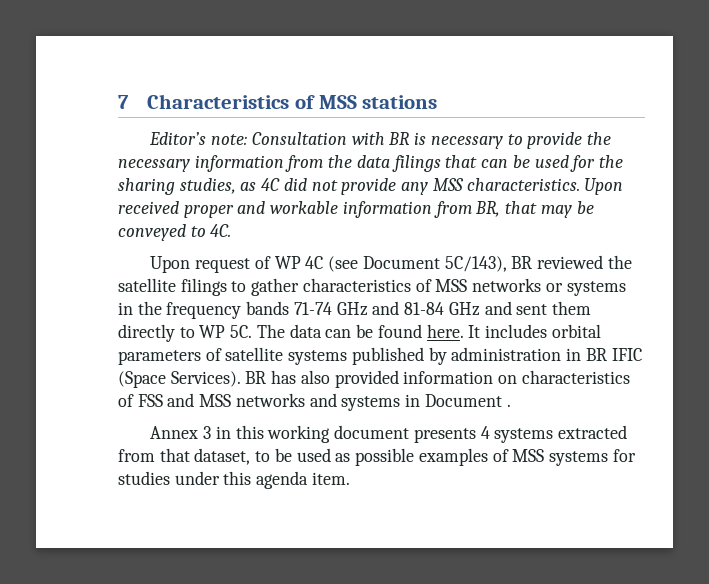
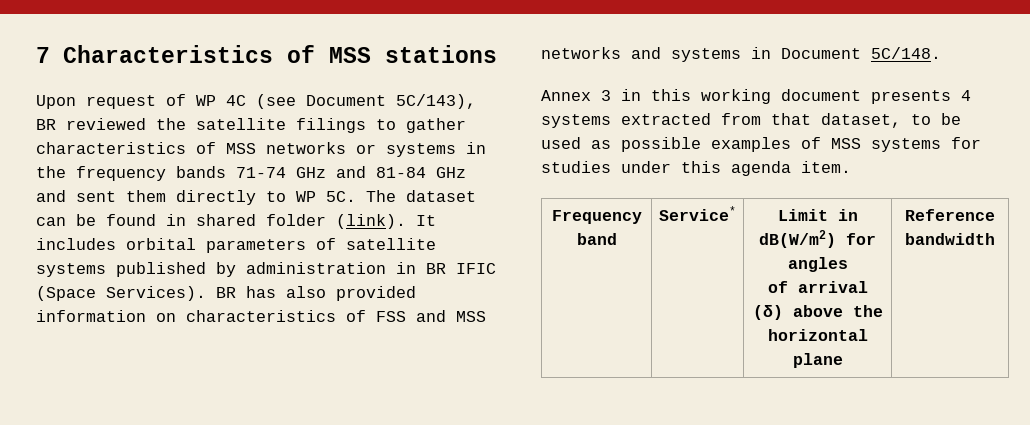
[149,132,612,149] [118,155,623,172] [118,178,624,195] [118,201,594,218] [118,224,232,241] // Editor’s note: Consultation with BR is necessary to provide the necessary information from the data filings that can be used for the sharing studies, as 4C did not provide any MSS characteristics. Upon received proper and workable information from BR, that may be conveyed to 4C. -> (498, 54) none
[289,324,322,338] data -> [406,190,476,202] dataset
[426,324,464,338] here. -> [166,214,406,229] in shared folder (link).
[506,404,511,407] . -> [871,47,941,59] 5C/148.
(350, 478) none -> [551,210,642,224] [576,233,617,245] [659,206,736,221] [777,209,858,221] [759,230,876,248] [787,257,848,272] [767,281,868,293] [752,305,883,320] [767,329,868,341] [792,353,843,368] [905,209,995,221] [905,233,995,245] // Frequency band | Service* | Limit in dB(W/m2) for angles // of arrival (δ) above the horizontal plane | Reference bandwidth

